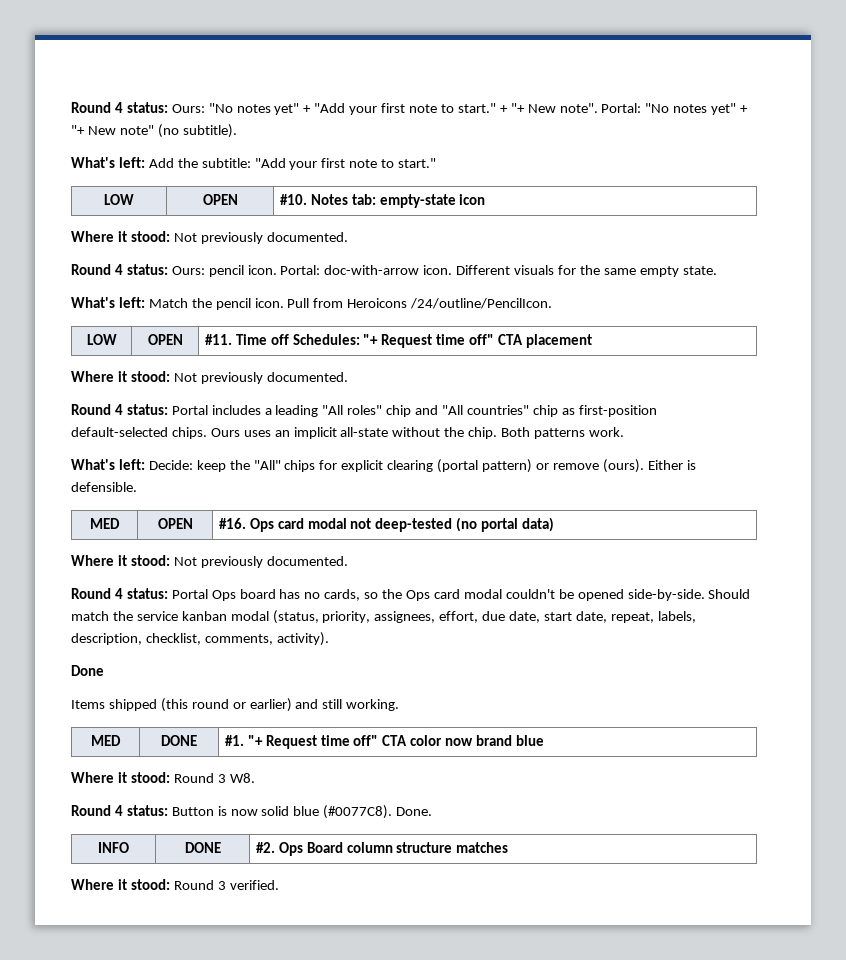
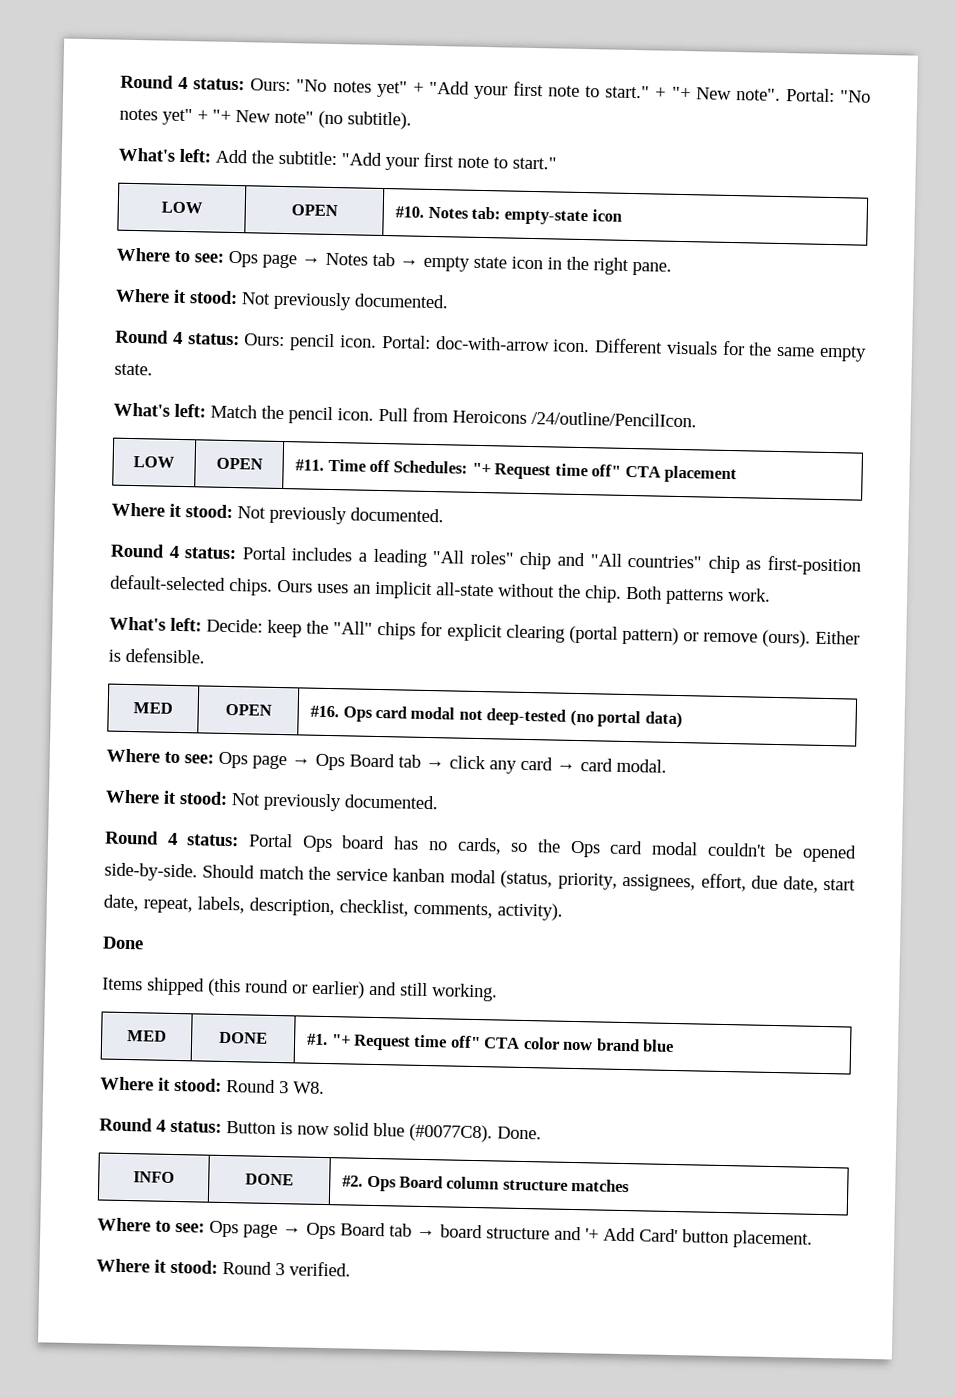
(486, 199) none -> [116,247,672,276] // Where to see: Ops page → Notes tab → empty state icon in the right pane.
(555, 524) none -> [106,748,667,774] // Where to see: Ops page → Ops Board tab → click any card → card modal.
(509, 847) none -> [97,1217,813,1249] // Where to see: Ops page → Ops Board tab → board structure and '+ Add Card' button placement.

